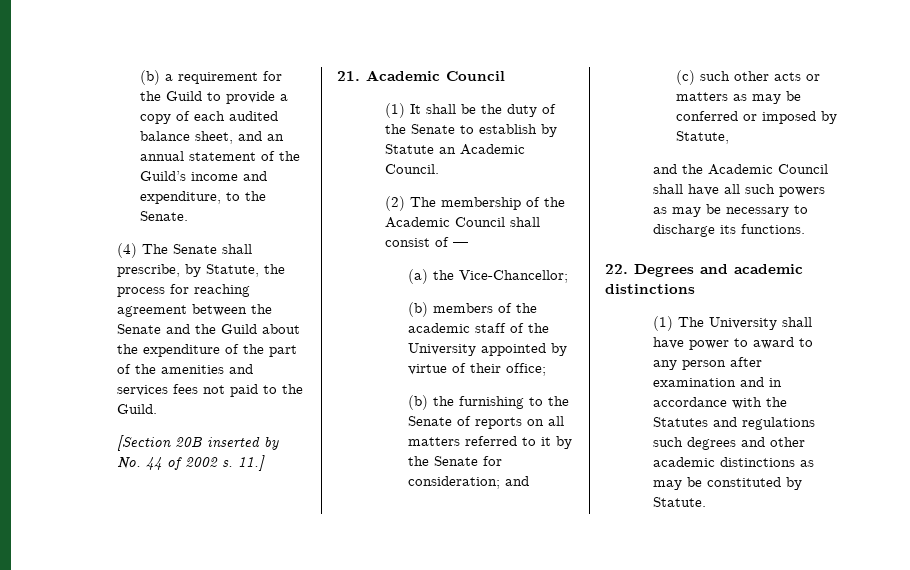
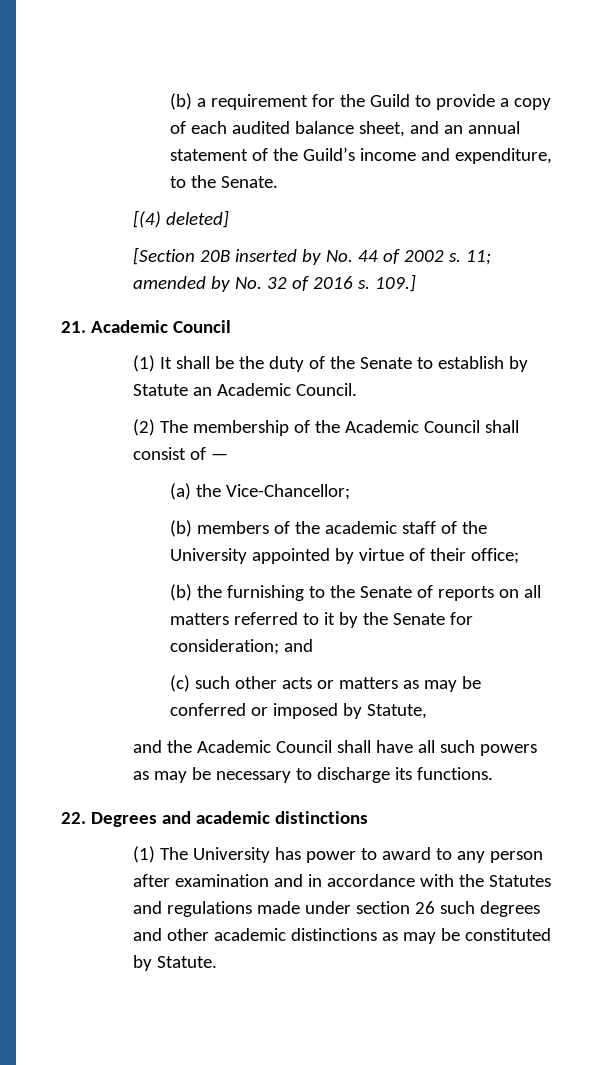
[117,243,253,258] [117,264,286,277] [117,284,251,297] [117,304,273,317] [117,324,301,334] [117,344,298,357] [117,364,254,374] [117,384,304,397] [117,404,158,414] (4) The Senate shall prescribe, by Statute, the process for reaching agreement between the Senate and the Guild about the expenditure of the part of the amenities and services fees not paid to the Guild. -> [133,210,230,228] [(4) deleted]
[238,455,266,471] 11.] -> [466,250,492,265] [133,274,417,292] 11; amended by No. 32 of 2016 s. 109.]
[782,317,813,327] [653,337,685,349] shall have -> [275,847,302,860] has
(816, 423) none -> [257,901,436,914] made under section 26

